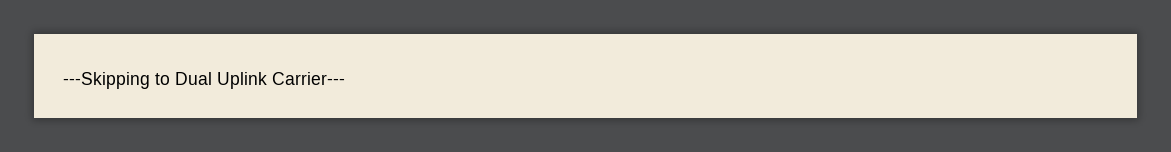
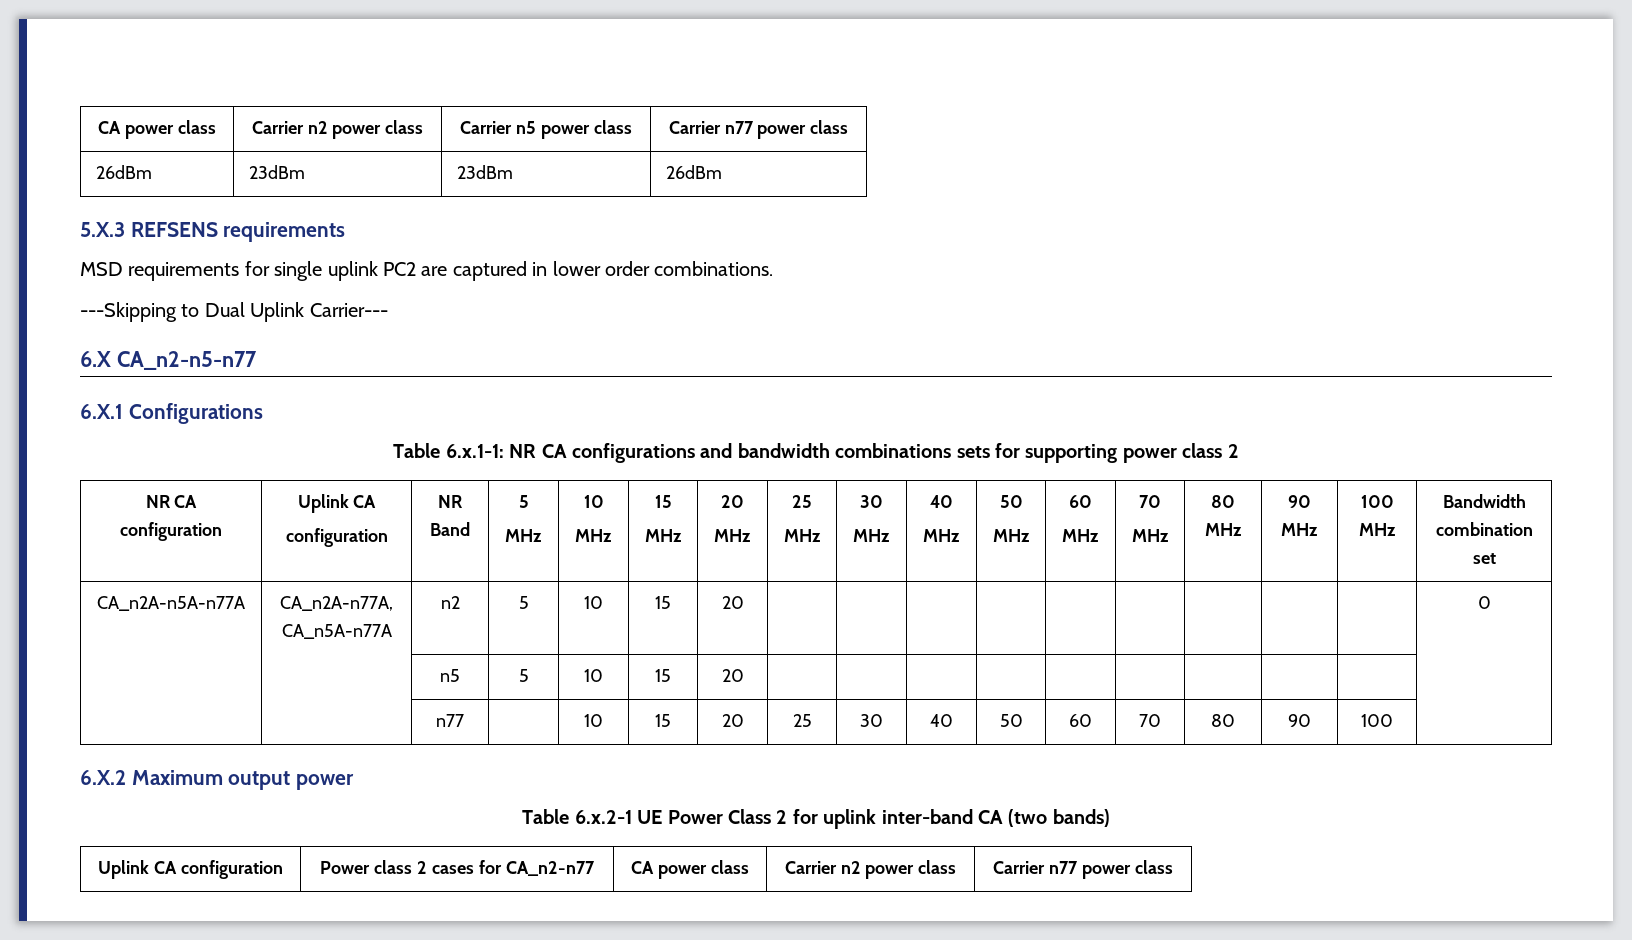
(63, 80) none -> [98,120,216,139] [251,120,424,139] [460,120,632,139] [668,120,849,139] [95,165,152,179] [248,165,305,179] [456,165,513,179] [665,165,722,179] [80,222,346,242] [80,261,774,281] CA power class | Carrier n2 power class | Carrier n5 power class | Carrier n77 power class // 26dBm | 23dBm | 23dBm | 26dBm // 5.X.3 REFSENS requirements // MSD requirements for single uplink PC2 are captured in lower order combinations. //
(345, 78) none -> [80,351,257,370] [80,403,263,424] [393,443,1239,463] [145,495,198,508] [120,522,222,541] [297,494,377,513] [285,528,388,547] [438,495,463,508] [430,522,470,536] [518,495,529,508] [505,529,542,542] [583,495,604,508] [575,529,612,542] [654,495,672,508] [644,529,682,542] [721,495,744,508] [714,529,751,542] [792,495,812,508] [783,529,821,542] [860,495,883,508] [853,529,890,542] [930,495,953,508] [923,529,960,542] [999,495,1023,508] [992,529,1030,542] [1069,495,1092,508] [1062,529,1099,542] [1139,495,1161,508] [1131,529,1169,542] [1211,495,1235,508] [1204,523,1242,536] [1288,495,1311,508] [1281,523,1318,536] [1360,495,1394,508] [1358,523,1396,536] [1442,494,1526,508] [1435,522,1533,536] [1472,553,1496,564] [97,596,246,611] [280,596,394,611] [281,624,392,639] [440,596,460,609] [518,596,529,609] [584,596,603,609] [655,596,671,609] [721,596,744,609] [1477,596,1491,609] [440,669,460,682] [518,669,529,682] [584,669,603,682] [655,669,671,682] [721,669,744,682] [436,714,464,727] [584,714,603,727] [655,714,671,727] [721,714,744,727] [792,714,812,727] [860,714,883,727] [930,714,953,727] [999,714,1023,727] [1069,714,1092,727] [1139,714,1161,727] [1211,714,1235,727] [1288,714,1311,727] [1361,714,1393,727] [80,770,355,790] [522,809,1110,829] [98,860,283,879] [320,860,595,876] [631,860,749,879] [784,860,957,879] [993,860,1173,879] // 6.X CA_n2-n5-n77 // 6.X.1 Configurations // Table 6.x.1-1: NR CA configurations and bandwidth combinations sets for supporting power class 2 // NR CA configuration | Uplink CA // configuration | NR Band | 5 // MHz | 10 // MHz | 15 // MHz | 20 // MHz | 25 // MHz | 30 // MHz | 40 // MHz | 50 // MHz | 60 // MHz | 70 // MHz | 80 MHz | 90 MHz | 100 MHz | Bandwidth combination set // CA_n2A-n5A-n77A | CA_n2A-n77A, CA_n5A-n77A | n2 | 5 | 10 | 15 | 20 | | | | | | | | | | 0 // | | n5 | 5 | 10 | 15 | 20 | | | | | | | | | | // | | n77 | | 10 | 15 | 20 | 25 | 30 | 40 | 50 | 60 | 70 | 80 | 90 | 100 | // 6.X.2 Maximum output power // Table 6.x.2-1 UE Power Class 2 for uplink inter-band CA (two bands) // Uplink CA configuration | Power class 2 cases for CA_n2-n77 | CA power class | Carrier n2 power class | Carrier n77 power class

